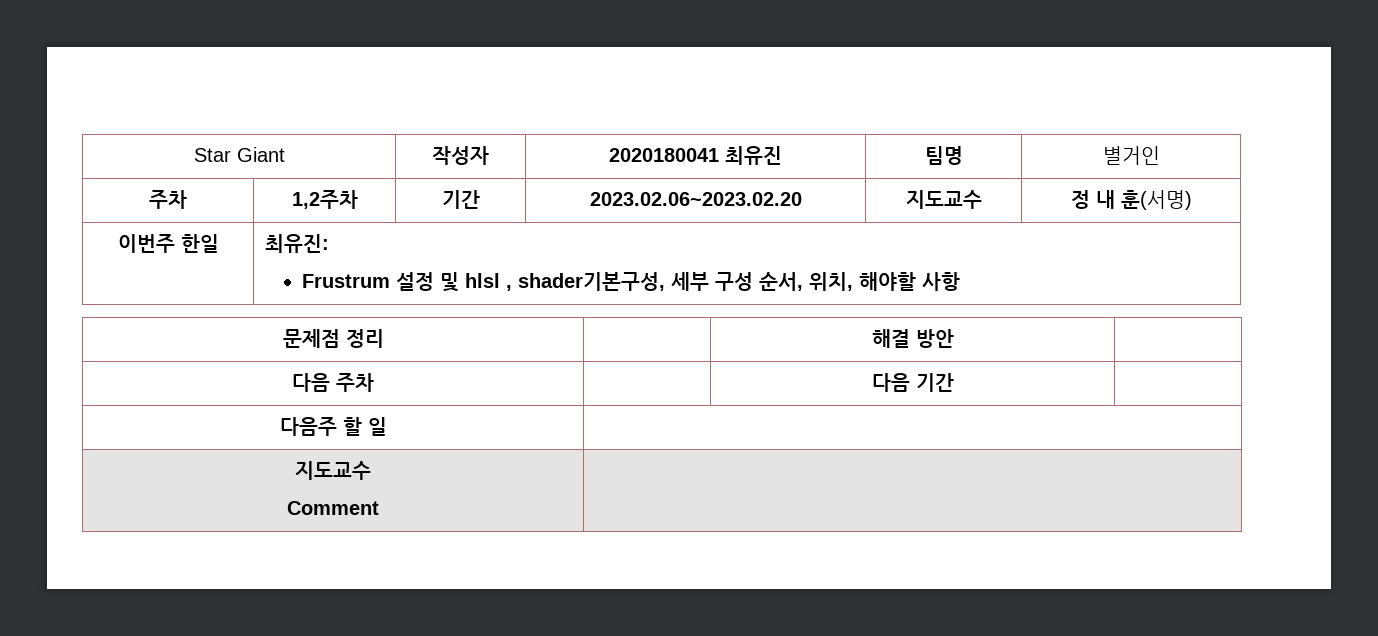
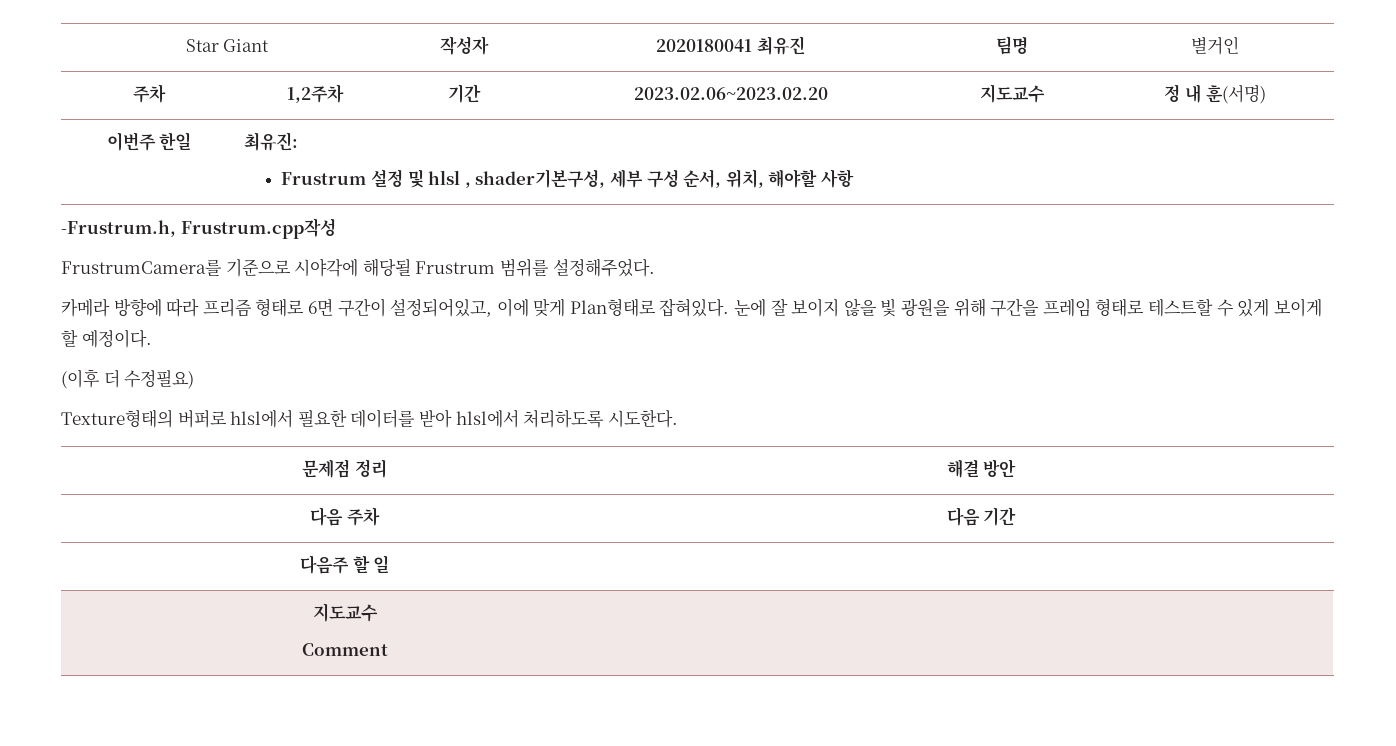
(961, 281) none -> [61,218,336,239] [61,258,655,277] [61,298,1322,317] [61,329,152,348] [61,369,195,389] [61,409,678,428] // -Frustrum.h, Frustrum.cpp작성 // FrustrumCamera를 기준으로 시야각에 해당될 Frustrum 범위를 설정해주었다. // 카메라 방향에 따라 프리즘 형태로 6면 구간이 설정되어있고, 이에 맞게 Plan형태로 잡혀있다. 눈에 잘 보이지 않을 빛 광원을 위해 구간을 프레임 형태로 테스트할 수 있게 보이게 할 예정이다. // (이후 더 수정필요) // Texture형태의 버퍼로 hlsl에서 필요한 데이터를 받아 hlsl에서 처리하도록 시도한다.

